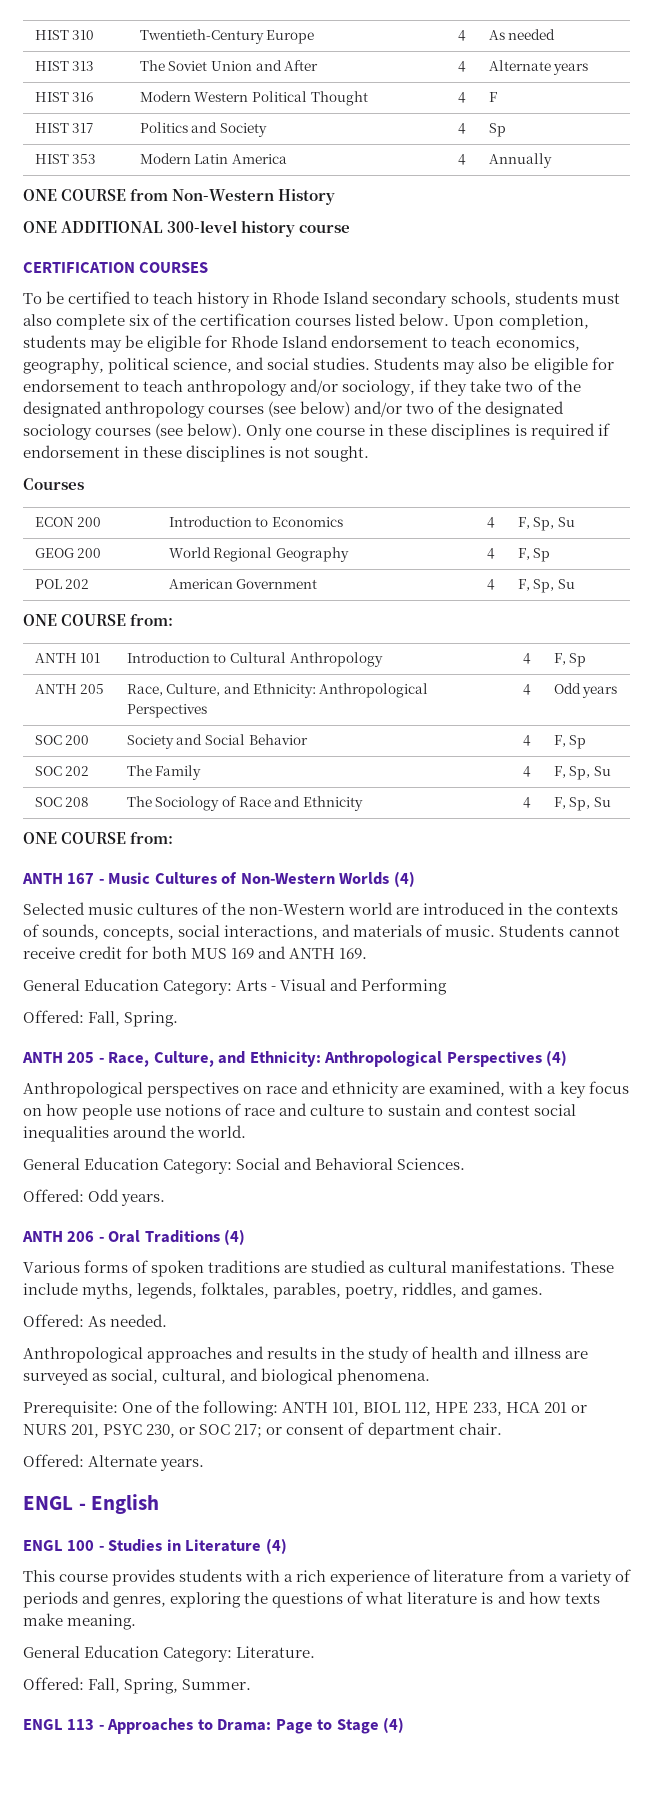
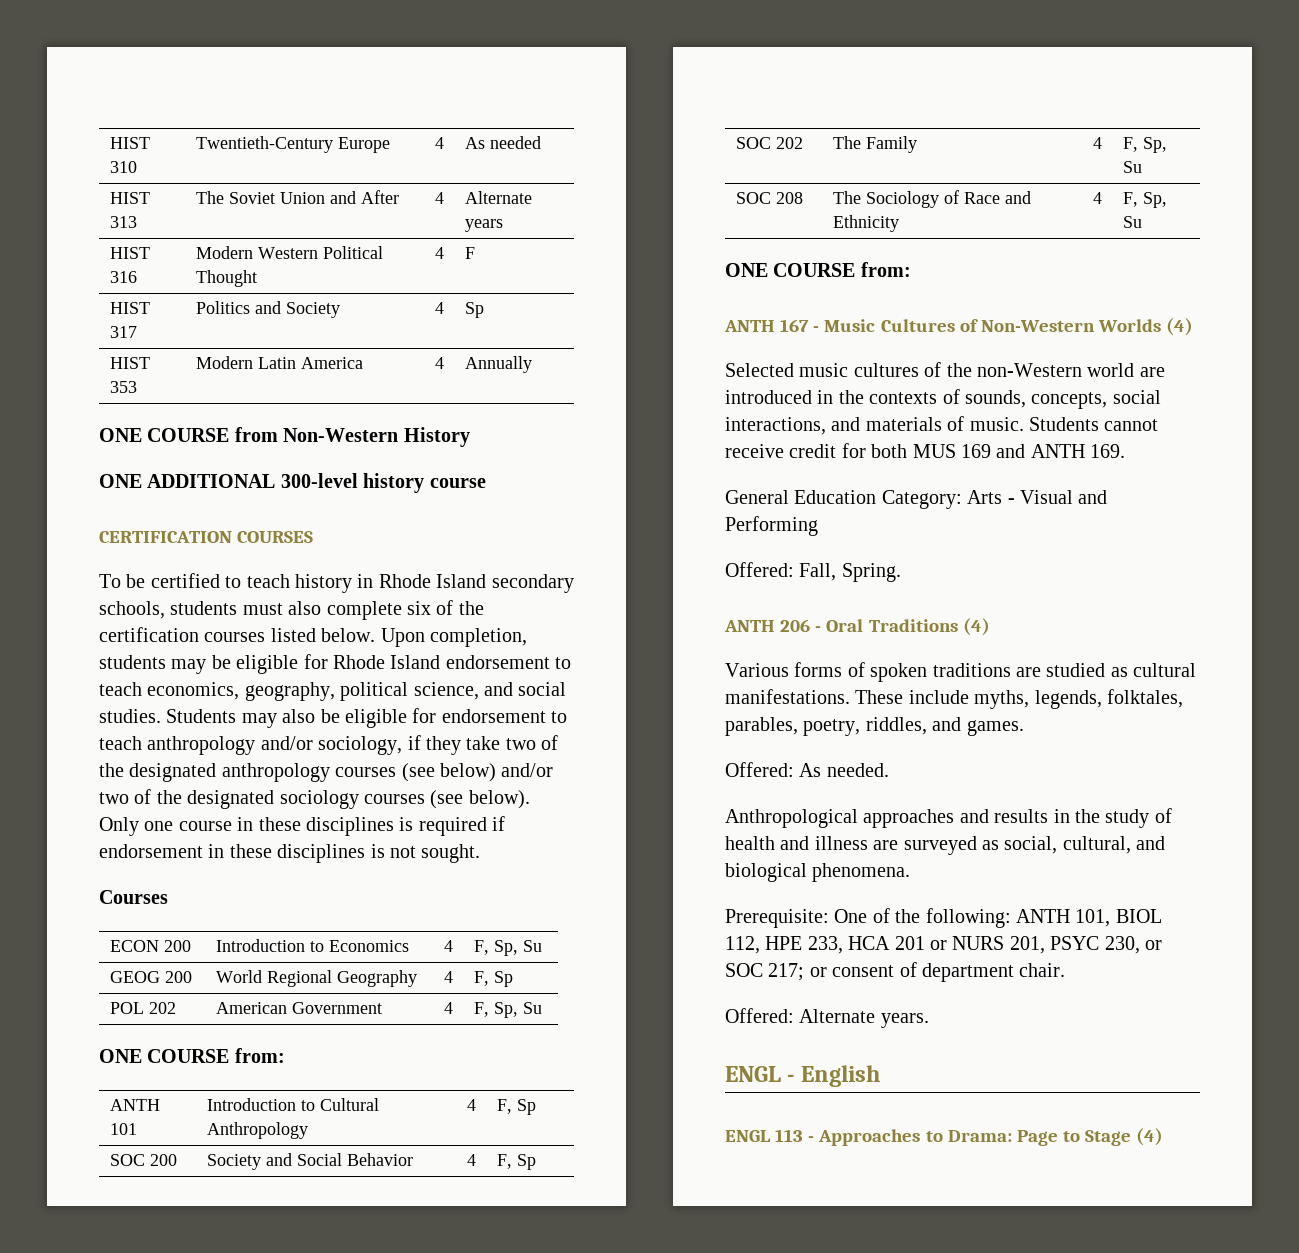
[34,684,105,694] [126,683,429,698] [126,704,207,718] [523,684,532,695] [553,683,618,698] // ANTH 205 | Race, Culture, and Ethnicity: Anthropological Perspectives | 4 | Odd years -> (536, 1107) none
[22,1050,568,1067] [23,1081,629,1098] [23,1103,576,1120] [23,1125,247,1142] [23,1157,466,1174] [23,1189,166,1206] // ANTH 205 - Race, Culture, and Ethnicity: Anthropological Perspectives (4) // Anthropological perspectives on race and ethnicity are examined, with a key focus on how people use notions of race and culture to sustain and contest social inequalities around the world. // General Education Category: Social and Behavioral Sciences. // Offered: Odd years. -> (901, 572) none
[23,1538,287,1554] [23,1569,631,1586] [23,1591,600,1608] [23,1613,137,1630] [23,1645,316,1662] [23,1677,252,1694] // ENGL 100 - Studies in Literature (4) // This course provides students with a rich experience of literature from a variety of periods and genres, exploring the questions of what literature is and how texts make meaning. // General Education Category: Literature. // Offered: Fall, Spring, Summer. -> (880, 1076) none

